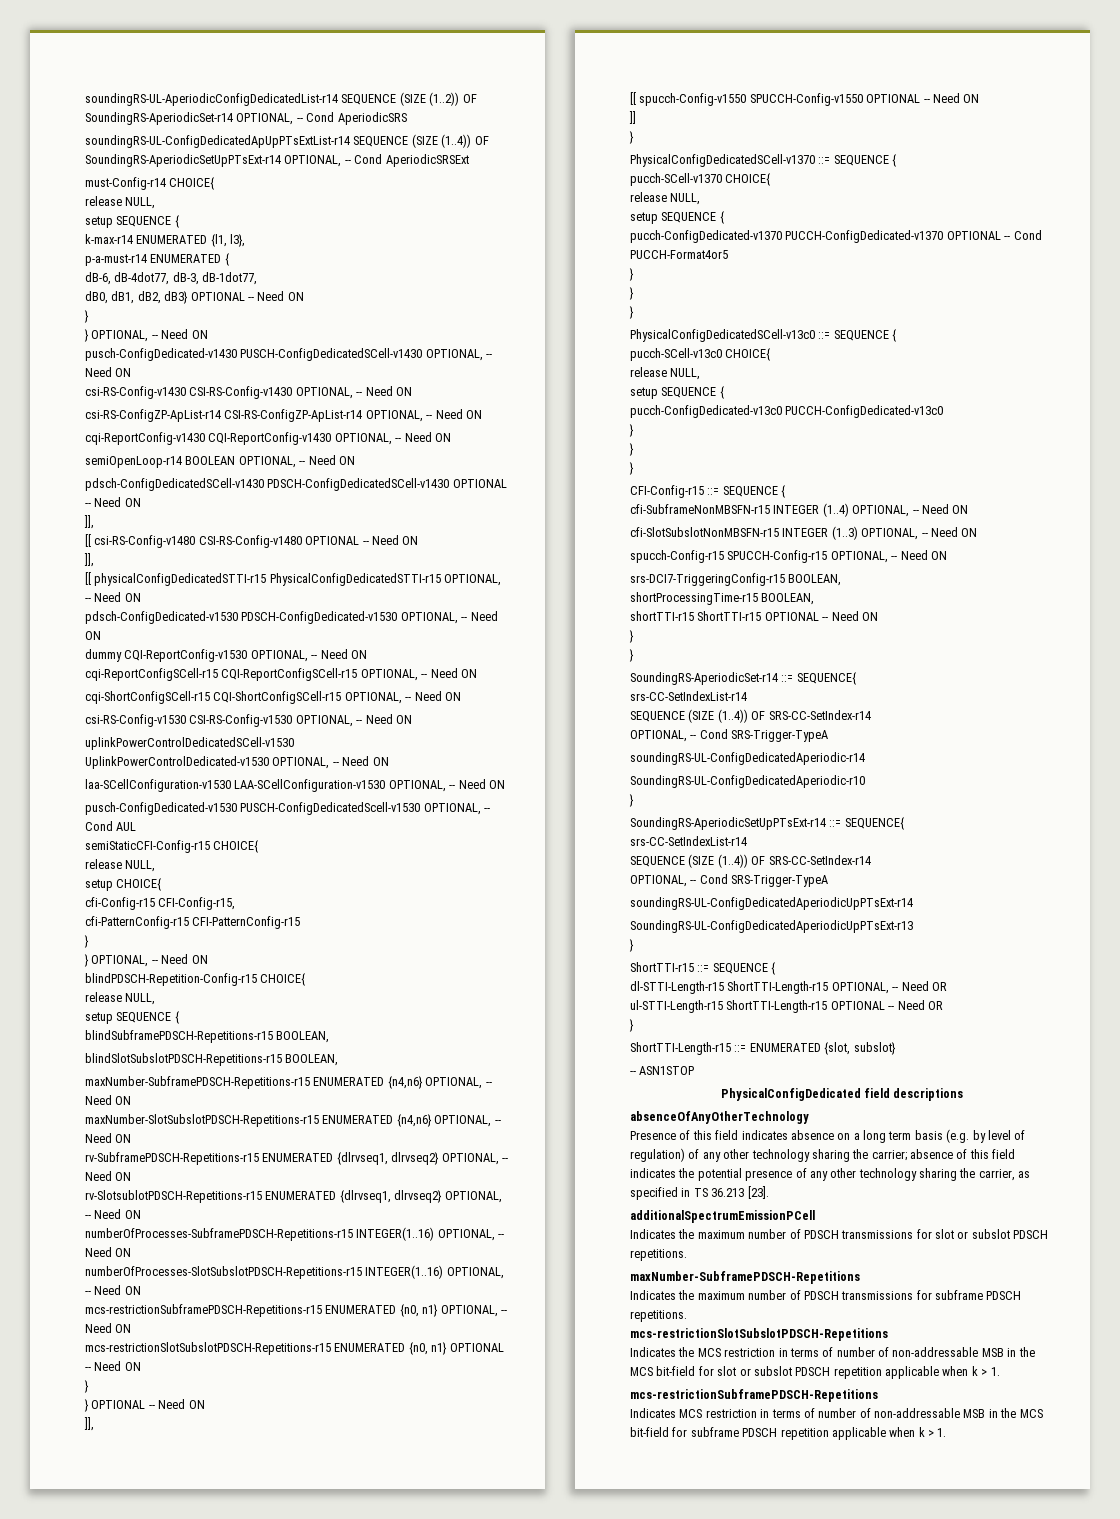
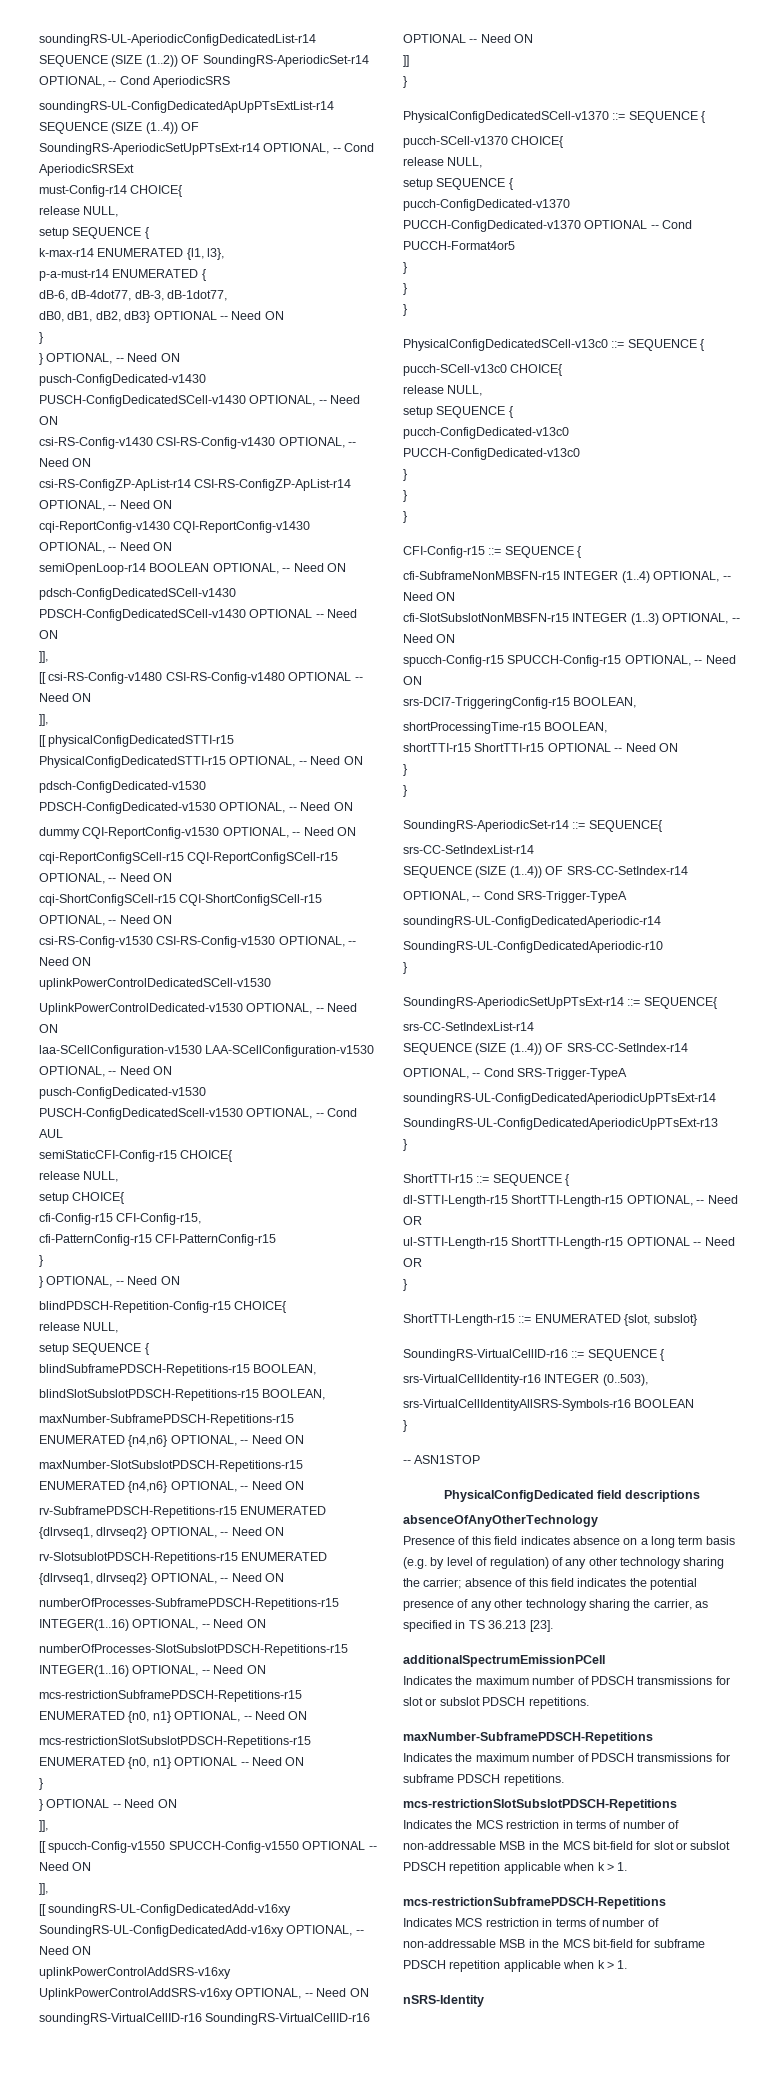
(980, 98) none -> [39,1883,48,1895] [39,1904,292,1916] [39,1925,364,1937] [39,1946,92,1955] [39,1967,231,1979] [39,1988,369,2000] [39,2013,371,2025] [403,34,534,43] // ]], // [[ soundingRS-UL-ConfigDedicatedAdd-v16xy SoundingRS-UL-ConfigDedicatedAdd-v16xy OPTIONAL, -- Need ON // uplinkPowerControlAddSRS-v16xy UplinkPowerControlAddSRS-v16xy OPTIONAL, -- Need ON // soundingRS-VirtualCellID-r16 SoundingRS-VirtualCellID-r16 OPTIONAL -- Need ON
(896, 1048) none -> [403,1349,665,1361] [403,1374,648,1386] [403,1399,695,1411] [403,1420,407,1432] // SoundingRS-VirtualCellID-r16 ::= SEQUENCE { // srs-VirtualCellIdentity-r16 INTEGER (0..503), // srs-VirtualCellIdentityAllSRS-Symbols-r16 BOOLEAN // }
(947, 1432) none -> [403,1995,484,2007] // nSRS-Identity

